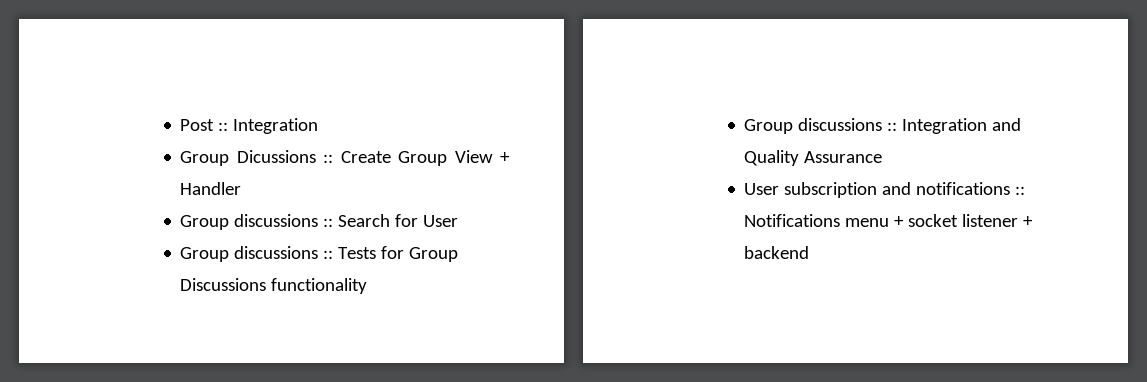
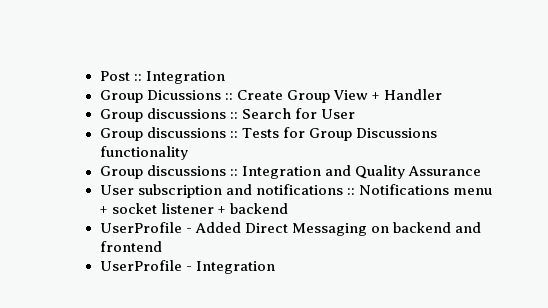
(810, 252) none -> [99,222,481,236] [99,241,162,252] [99,260,275,274] // UserProfile - Added Direct Messaging on backend and frontend // UserProfile - Integration

